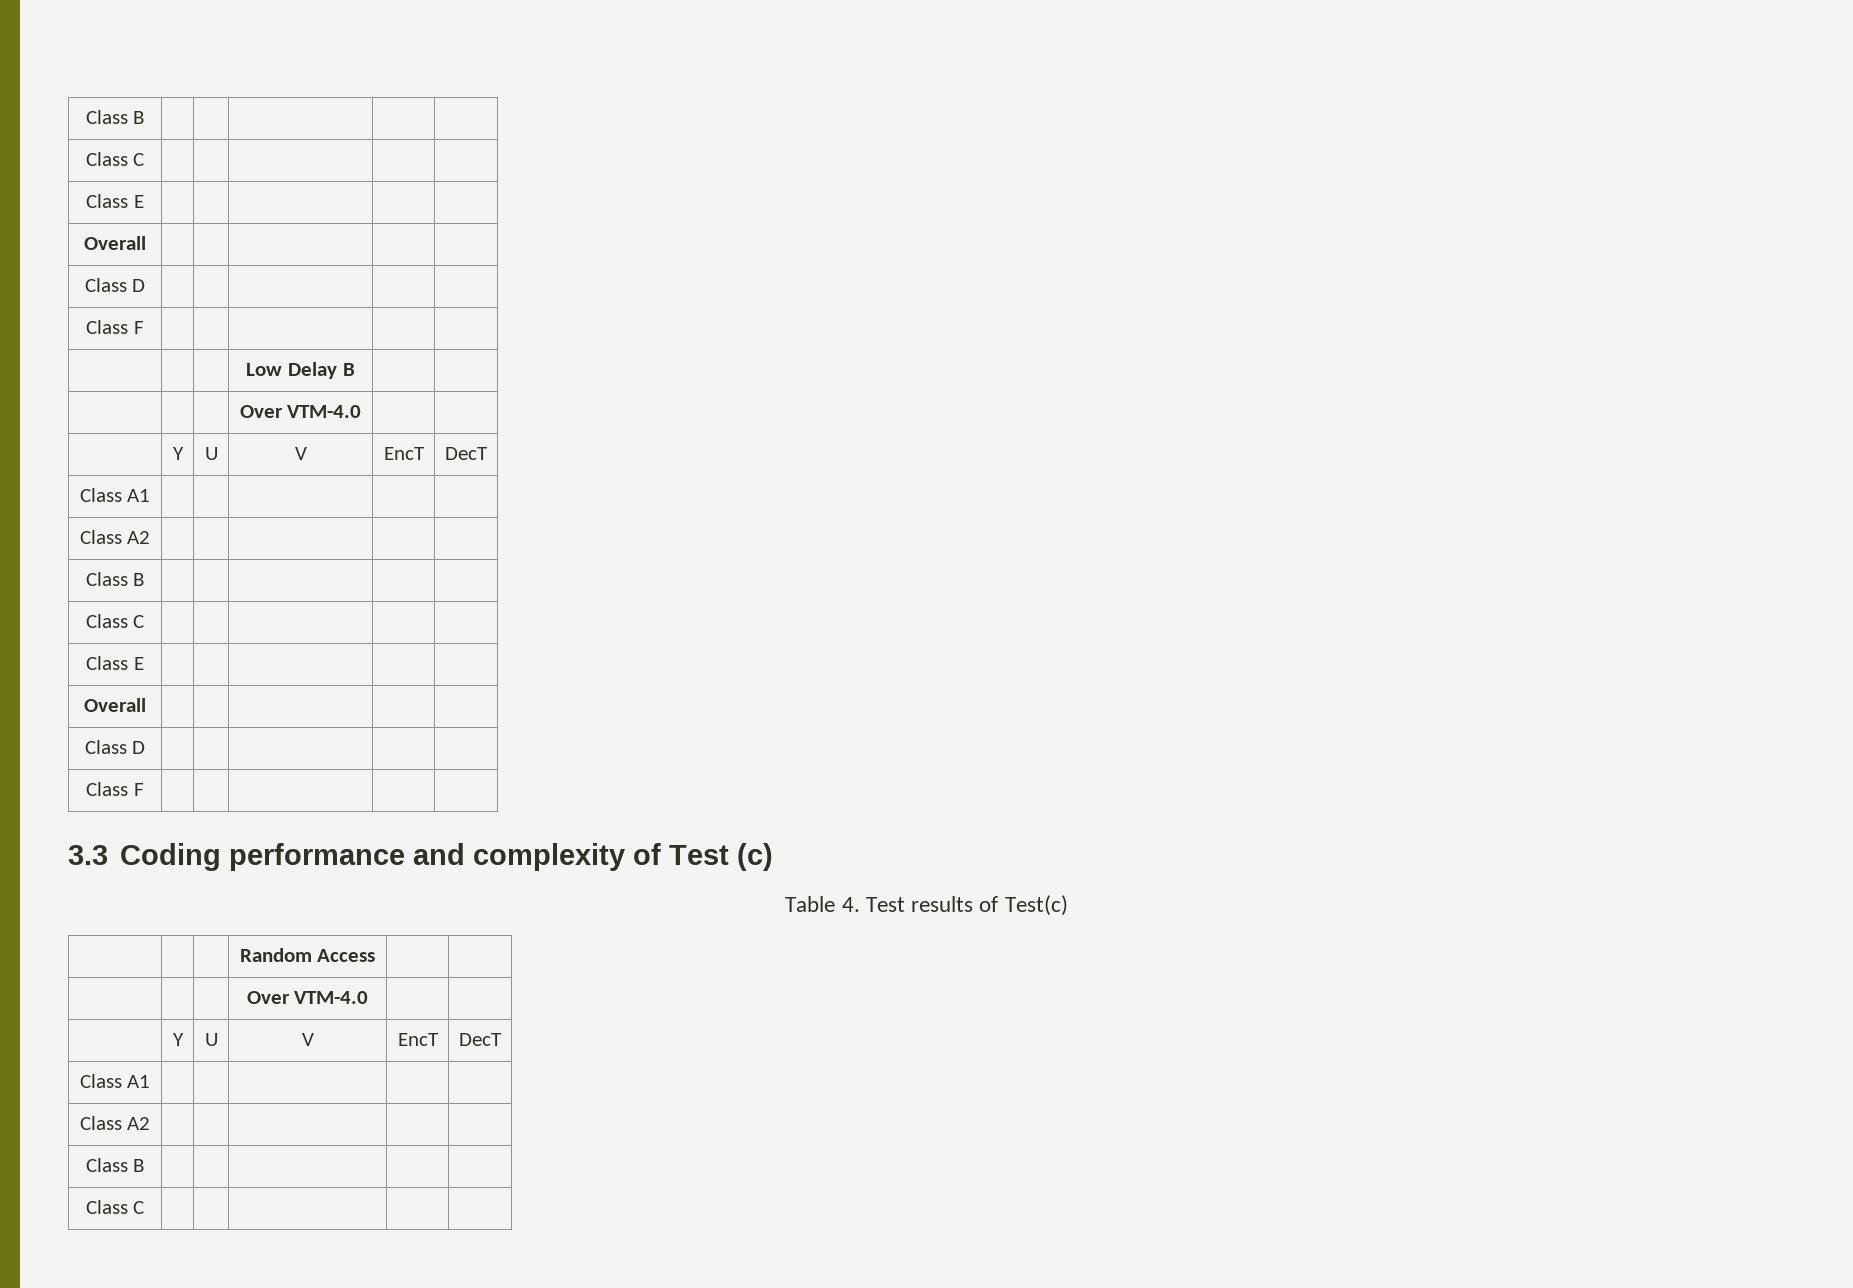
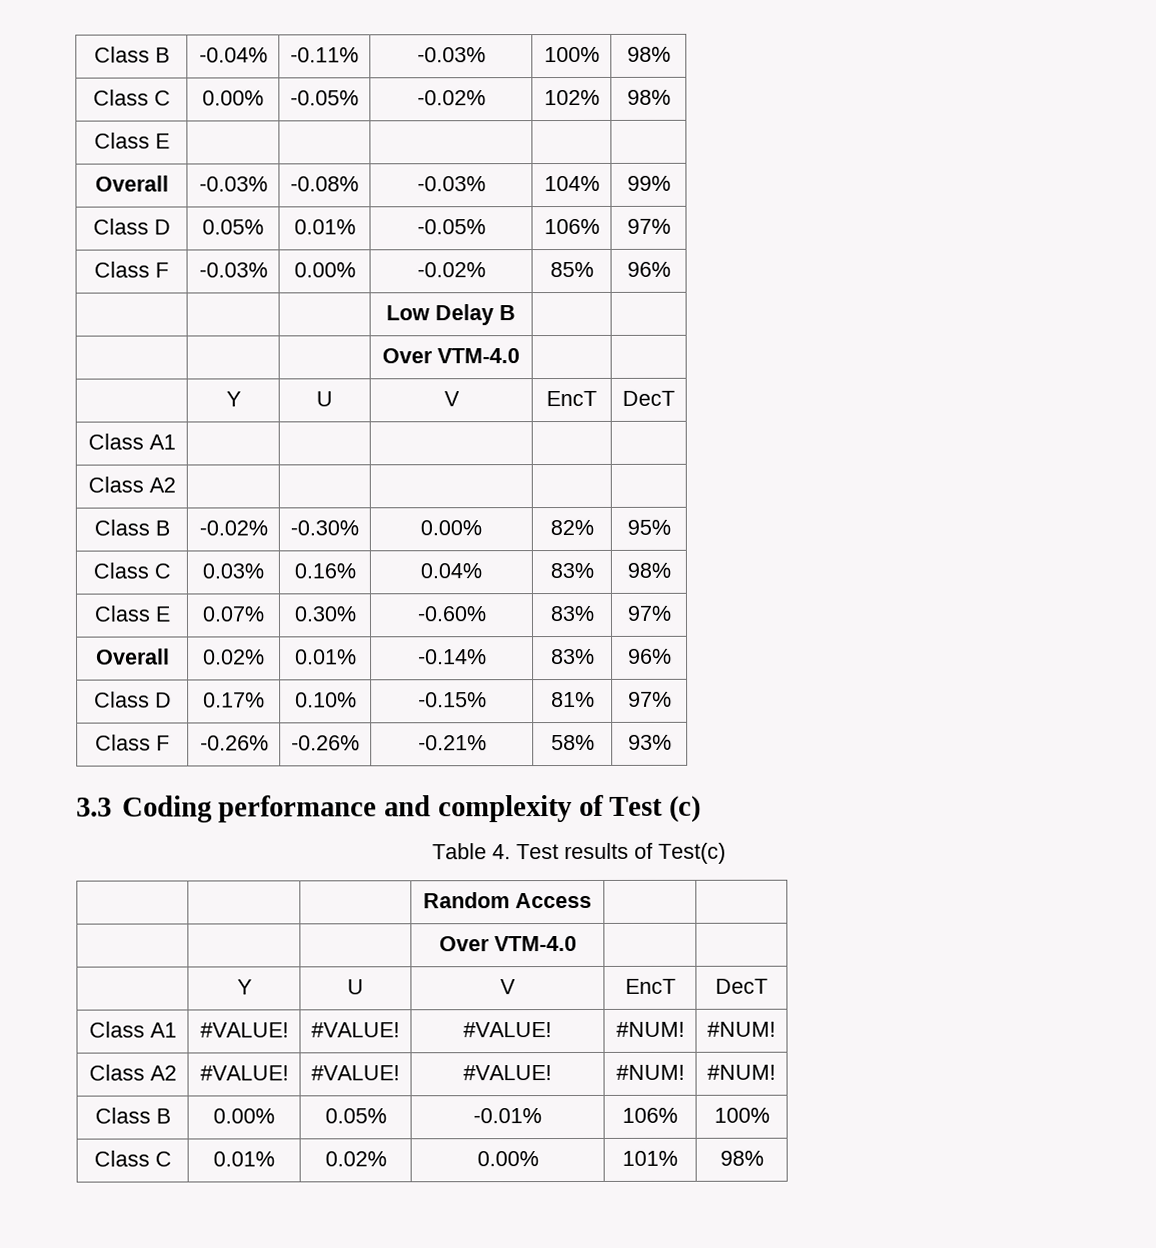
[85,110,145,124] [85,152,145,166] [86,194,144,208] [84,236,146,250] [84,278,146,292] [86,320,144,334] Class B | | | | | // Class C | | | | | // Class E | | | | | // Overall | | | | | // Class D | | | | | // Class F | | | | | -> [93,46,170,63] [198,47,268,63] [290,47,359,63] [416,47,486,63] [543,46,600,63] [626,46,671,62] [92,89,171,106] [202,90,264,106] [290,90,359,106] [416,90,486,106] [543,89,600,106] [626,89,671,105] [93,132,170,149] [94,175,169,192] [198,176,268,192] [290,176,359,192] [416,176,486,192] [543,175,600,192] [626,175,671,191] [92,218,171,235] [202,219,264,235] [293,219,356,235] [416,219,486,235] [543,218,600,235] [626,218,671,234] [94,261,169,278] [198,262,268,278] [293,262,356,278] [416,262,486,278] [549,261,594,278] [626,261,671,277] Class B | -0.04% | -0.11% | -0.03% | 100% | 98% // Class C | 0.00% | -0.05% | -0.02% | 102% | 98% // Class E | | | | | // Overall | -0.03% | -0.08% | -0.03% | 104% | 99% // Class D | 0.05% | 0.01% | -0.05% | 106% | 97% // Class F | -0.03% | 0.00% | -0.02% | 85% | 96%
[85,614,145,628] [86,656,144,670] [84,698,146,712] [84,740,146,754] [86,782,144,796] | | | | // Class C | | | | | // Class E | | | | | // Overall | | | | | // Class D | | | | | // Class F | | | | | -> [198,520,268,536] [290,520,359,536] [420,520,482,536] [549,519,594,536] [626,519,671,535] [92,562,171,579] [202,563,264,579] [293,563,356,579] [420,563,482,579] [549,562,594,579] [626,562,671,578] [93,605,170,622] [202,606,264,622] [293,606,356,622] [416,606,486,622] [549,605,594,622] [626,605,671,621] [95,648,170,665] [203,649,265,665] [294,649,357,665] [417,649,487,665] [550,648,595,665] [627,648,672,664] [93,691,172,708] [203,692,265,708] [294,692,357,708] [417,692,487,708] [550,691,595,708] [627,691,672,707] [95,734,170,751] [199,735,269,751] [291,735,360,751] [417,735,487,751] [550,734,595,751] [627,734,672,750] -0.02% | -0.30% | 0.00% | 82% | 95% // Class C | 0.03% | 0.16% | 0.04% | 83% | 98% // Class E | 0.07% | 0.30% | -0.60% | 83% | 97% // Overall | 0.02% | 0.01% | -0.14% | 83% | 96% // Class D | 0.17% | 0.10% | -0.15% | 81% | 97% // Class F | -0.26% | -0.26% | -0.21% | 58% | 93%
[79,1116,151,1130] [85,1158,145,1172] [85,1200,145,1214] | | | | // Class A2 | | | | | // Class B | | | | | // Class C | | | | | -> [199,1022,289,1038] [311,1022,400,1038] [463,1022,552,1038] [615,1021,685,1037] [707,1021,776,1037] [88,1064,177,1081] [199,1065,289,1081] [311,1065,400,1081] [463,1065,552,1081] [615,1064,685,1080] [707,1064,776,1080] [94,1107,171,1124] [213,1108,275,1124] [324,1108,387,1124] [473,1108,542,1124] [622,1107,678,1123] [713,1107,770,1123] [93,1150,172,1167] [213,1151,275,1167] [324,1151,387,1167] [476,1151,539,1167] [622,1150,678,1166] [719,1150,764,1166] #VALUE! | #VALUE! | #VALUE! | #NUM! | #NUM! // Class A2 | #VALUE! | #VALUE! | #VALUE! | #NUM! | #NUM! // Class B | 0.00% | 0.05% | -0.01% | 106% | 100% // Class C | 0.01% | 0.02% | 0.00% | 101% | 98%

